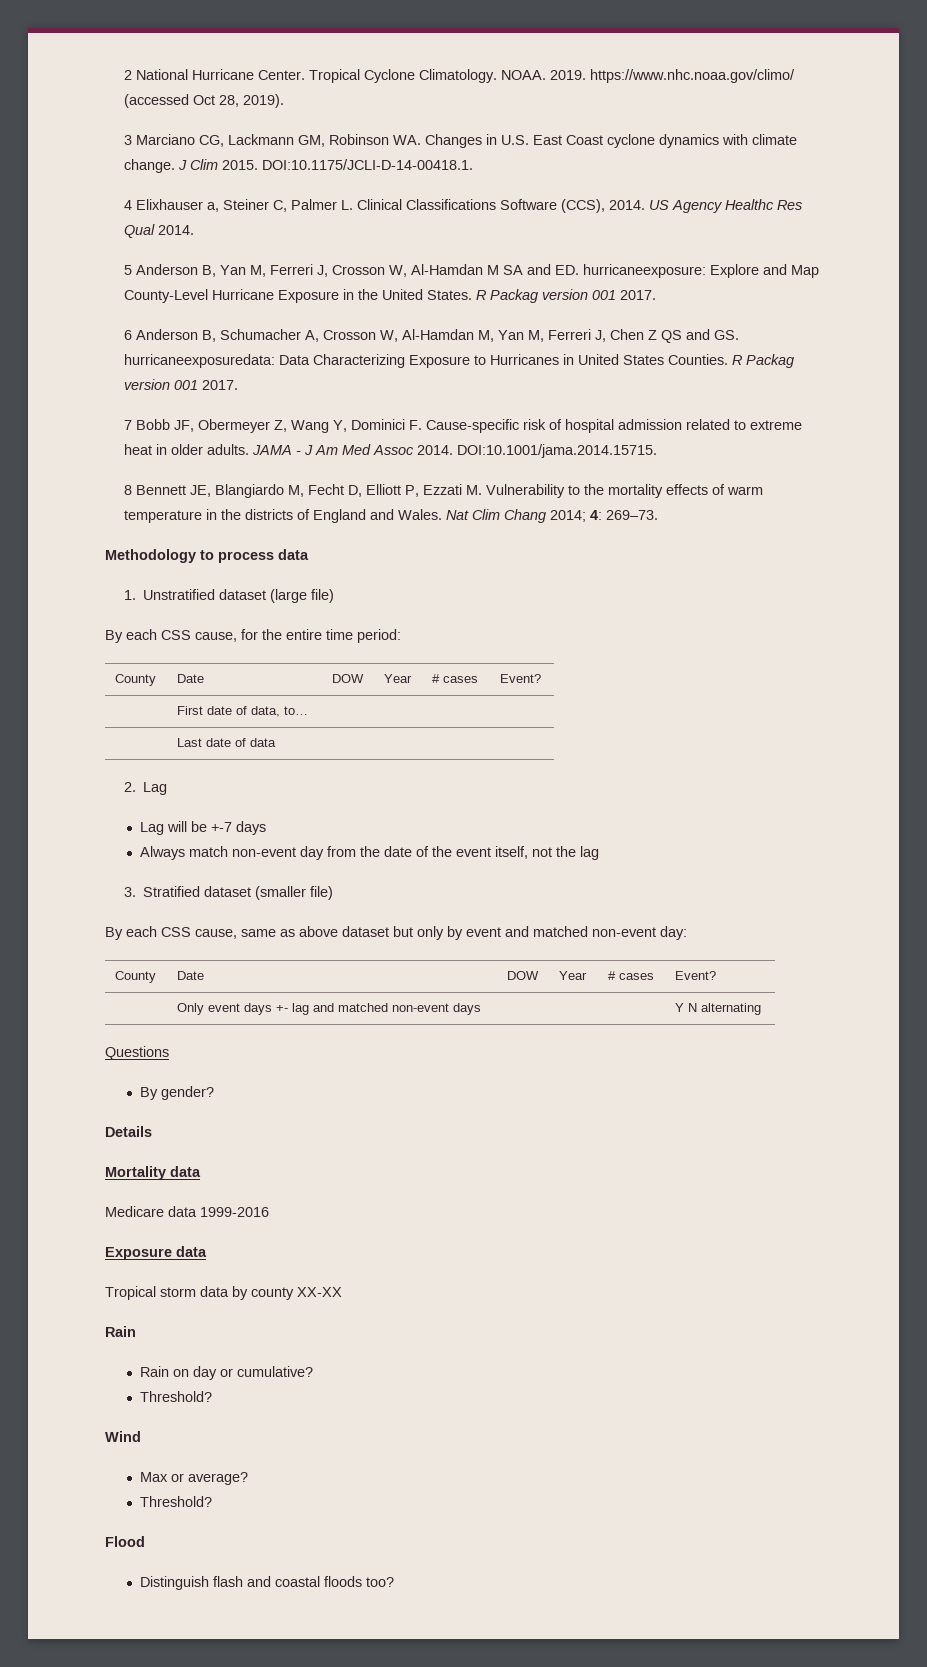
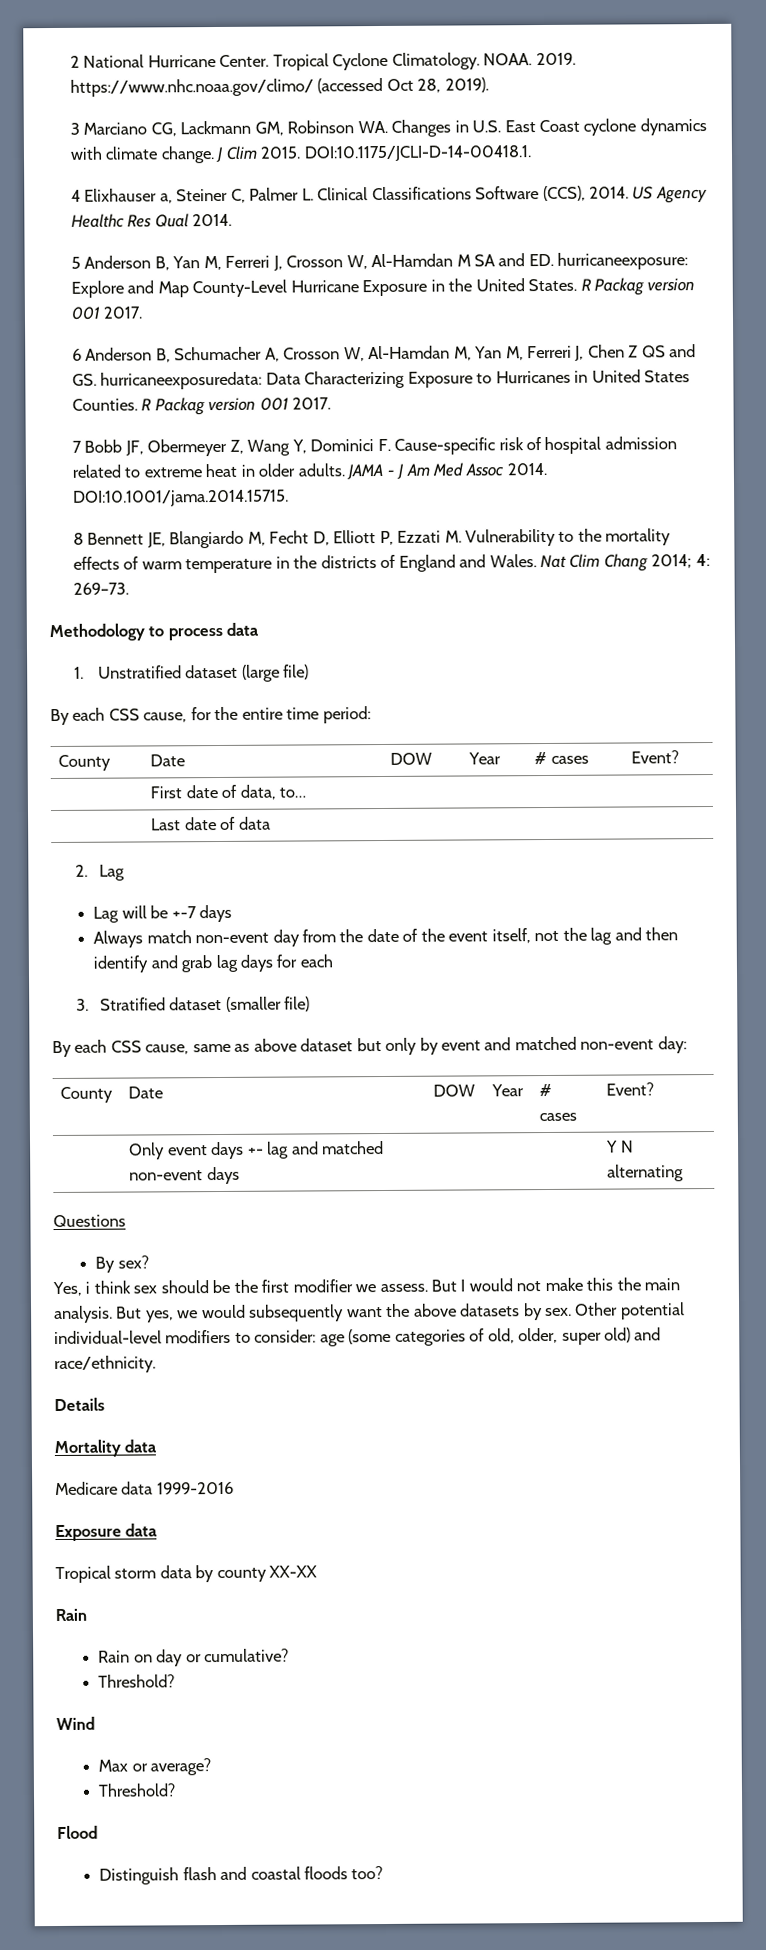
(600, 853) none -> [614,927,678,941] [93,954,333,973] and then identify and grab lag days for each
[161,1086,215,1100] gender? -> [117,1255,149,1269] [52,1277,681,1297] [54,1302,685,1324] [54,1327,662,1347] [54,1355,156,1374] sex? // Yes, i think sex should be the first modifier we assess. But I would not make this the main analysis. But yes, we would subsequently want the above datasets by sex. Other potential individual-level modifiers to consider: age (some categories of old, older, super old) and race/ethnicity.

